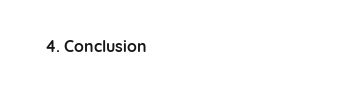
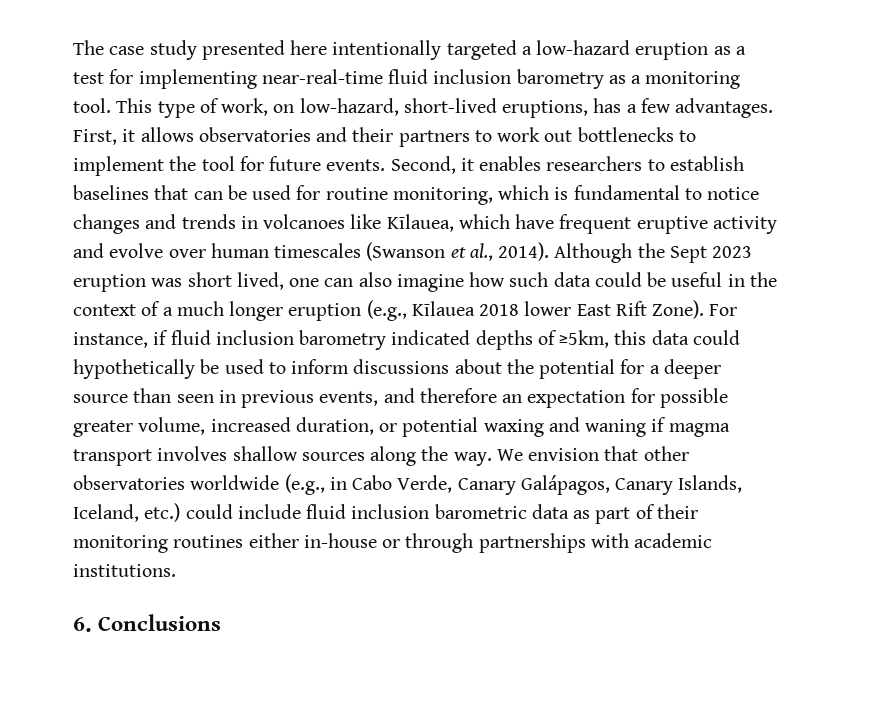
[45,40,148,52] 4. Conclusion -> [73,40,746,60] [73,69,741,89] [73,98,774,118] [73,127,696,147] [73,156,744,176] [73,185,760,205] [73,214,777,234] [73,242,753,263] [73,272,777,292] [73,300,738,321] [73,330,740,350] [73,359,721,379] [73,388,728,408] [73,417,730,437] [73,446,689,466] [73,474,743,495] [73,503,698,524] [73,533,713,553] [73,564,176,577] [73,614,222,632] The case study presented here intentionally targeted a low-hazard eruption as a test for implementing near-real-time fluid inclusion barometry as a monitoring tool. This type of work, on low-hazard, short-lived eruptions, has a few advantages. First, it allows observatories and their partners to work out bottlenecks to implement the tool for future events. Second, it enables researchers to establish baselines that can be used for routine monitoring, which is fundamental to notice changes and trends in volcanoes like Kīlauea, which have frequent eruptive activity and evolve over human timescales (Swanson et al., 2014). Although the Sept 2023 eruption was short lived, one can also imagine how such data could be useful in the context of a much longer eruption (e.g., Kīlauea 2018 lower East Rift Zone). For instance, if fluid inclusion barometry indicated depths of ≥5km, this data could hypothetically be used to inform discussions about the potential for a deeper source than seen in previous events, and therefore an expectation for possible greater volume, increased duration, or potential waxing and waning if magma transport involves shallow sources along the way. We envision that other observatories worldwide (e.g., in Cabo Verde, Canary Galápagos, Canary Islands, Iceland, etc.) could include fluid inclusion barometric data as part of their monitoring routines either in-house or through partnerships with academic institutions. // 6. Conclusions

